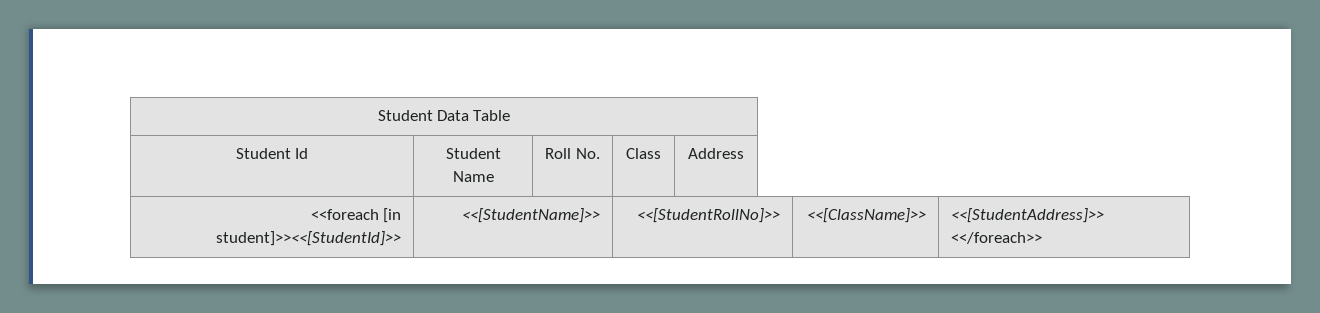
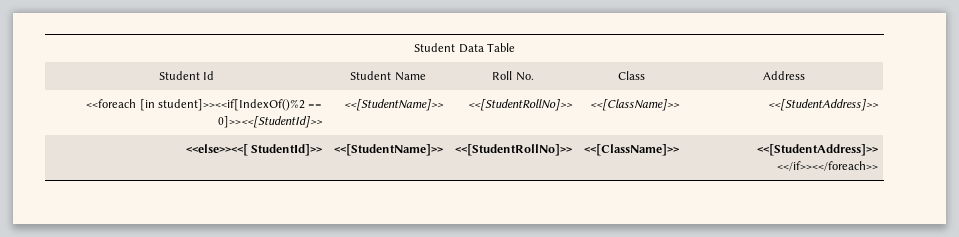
[216,231,402,246] [462,208,601,223] [637,208,781,223] [807,208,927,223] [950,208,1104,223] [950,232,1042,244] student]>><<[StudentId]>> | <<[StudentName]>> | <<[StudentRollNo]>> | <<[ClassName]>> | <<[StudentAddress]>> <</foreach>> -> [158,99,323,111] [218,116,324,128] [344,99,445,111] [468,99,574,111] [590,99,681,111] [768,99,880,111] [186,144,323,156] [334,144,444,156] [455,144,573,156] [584,144,680,156] [757,144,879,156] [777,161,879,171] student]>><<if[IndexOf()%2 == 0]>><<[StudentId]>> | <<[StudentName]>> | <<[StudentRollNo]>> | <<[ClassName]>> | <<[StudentAddress]>> // <<else>><<[ StudentId]>> | <<[StudentName]>> | <<[StudentRollNo]>> | <<[ClassName]>> | <<[StudentAddress]>> <</if>><</foreach>>

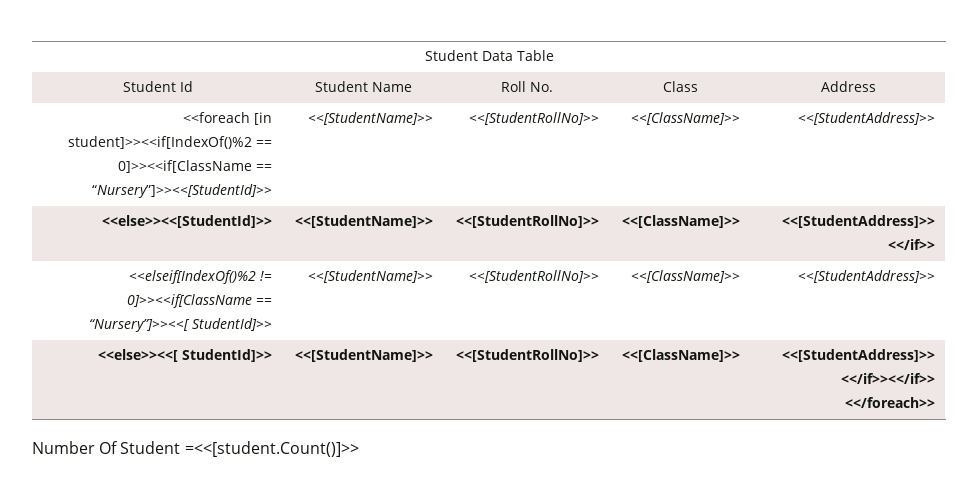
[218,116,324,128] 0]>><<[StudentId]>> -> [117,160,272,173] [91,184,272,198] [307,112,433,125] [468,112,599,125] [630,112,740,125] [797,112,935,125] [101,215,272,228] [294,215,433,228] [455,215,599,228] [621,215,740,228] [781,215,935,228] [887,239,935,250] [128,270,272,284] [126,294,272,308] [88,318,272,332] 0]>><<if[ClassName == “Nursery”]>><<[StudentId]>> | <<[StudentName]>> | <<[StudentRollNo]>> | <<[ClassName]>> | <<[StudentAddress]>> // <<else>><<[StudentId]>> | <<[StudentName]>> | <<[StudentRollNo]>> | <<[ClassName]>> | <<[StudentAddress]>> <</if>> // <<elseif[IndexOf()%2 != 0]>><<if[ClassName == “Nursery”]>><<[ StudentId]>>
[777,161,879,171] <</if>><</foreach>> -> [840,373,935,384] [844,397,935,408] [32,441,359,457] <</if>><</if>> <</foreach>> // Number Of Student =<<[student.Count()]>>

